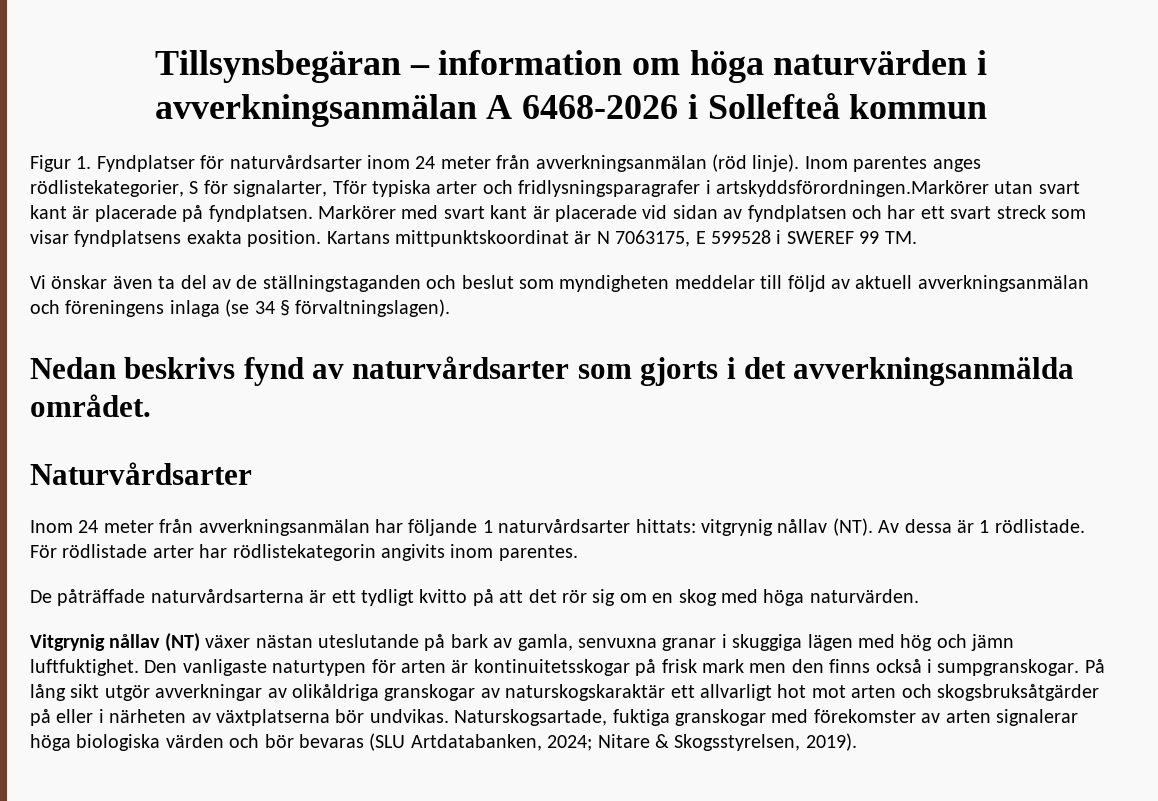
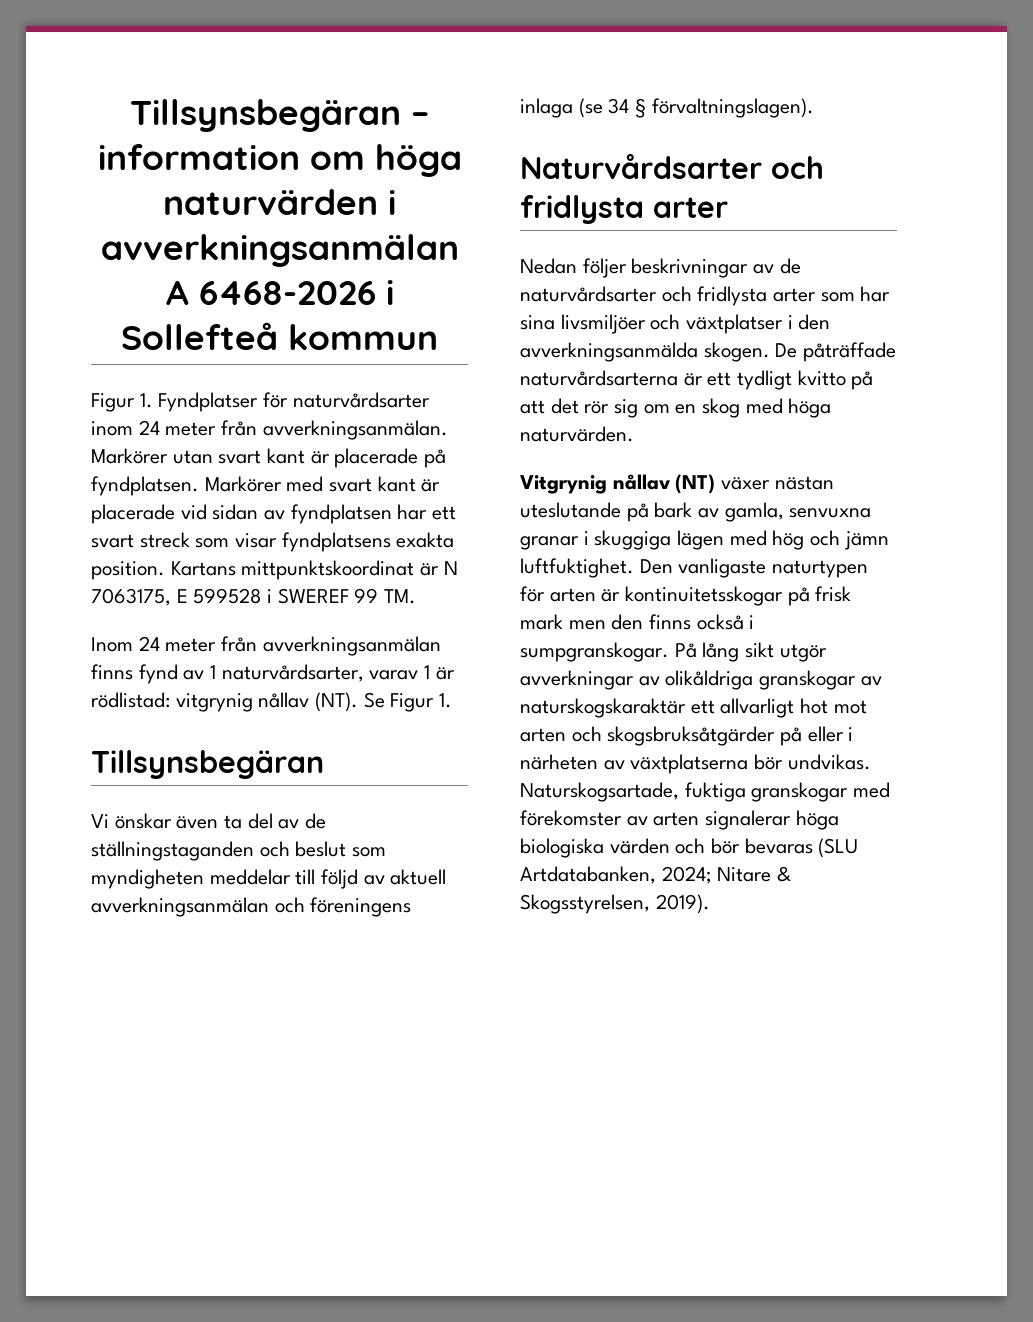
[535,154,981,172] [30,180,989,197] avverkningsanmälan (röd linje). Inom parentes anges rödlistekategorier, S för signalarter, Tför typiska arter och fridlysningsparagrafer i artskyddsförordningen.Markörer -> [262,420,448,440] [91,448,168,464] avverkningsanmälan. Markörer
[851,205,882,219] och -> (392, 514) none
(917, 237) none -> [91,636,441,656] [91,664,455,684] [91,692,453,712] [91,750,324,779] // Inom 24 meter från avverkningsanmälan finns fynd av 1 naturvårdsarter, varav 1 är rödlistad: vitgrynig nållav (NT). Se Figur 1. // Tillsynsbegäran
[30,356,1075,386] [30,394,151,417] [30,462,252,485] [30,518,1085,536] [30,544,578,561] Nedan beskrivs fynd av naturvårdsarter som gjorts i det avverkningsanmälda området. // Naturvårdsarter // Inom 24 meter från avverkningsanmälan har följande 1 naturvårdsarter hittats: vitgrynig nållav (NT). Av dessa är 1 rödlistade. För rödlistade arter har rödlistekategorin angivits inom parentes. // -> [520,154,824,179] [520,195,728,224] [520,258,801,278] [520,286,891,306] [520,314,831,334] [520,342,770,362] Naturvårdsarter och fridlysta arter // Nedan följer beskrivningar av de naturvårdsarter och fridlysta arter som har sina livsmiljöer och växtplatser i den avverkningsanmälda skogen.

